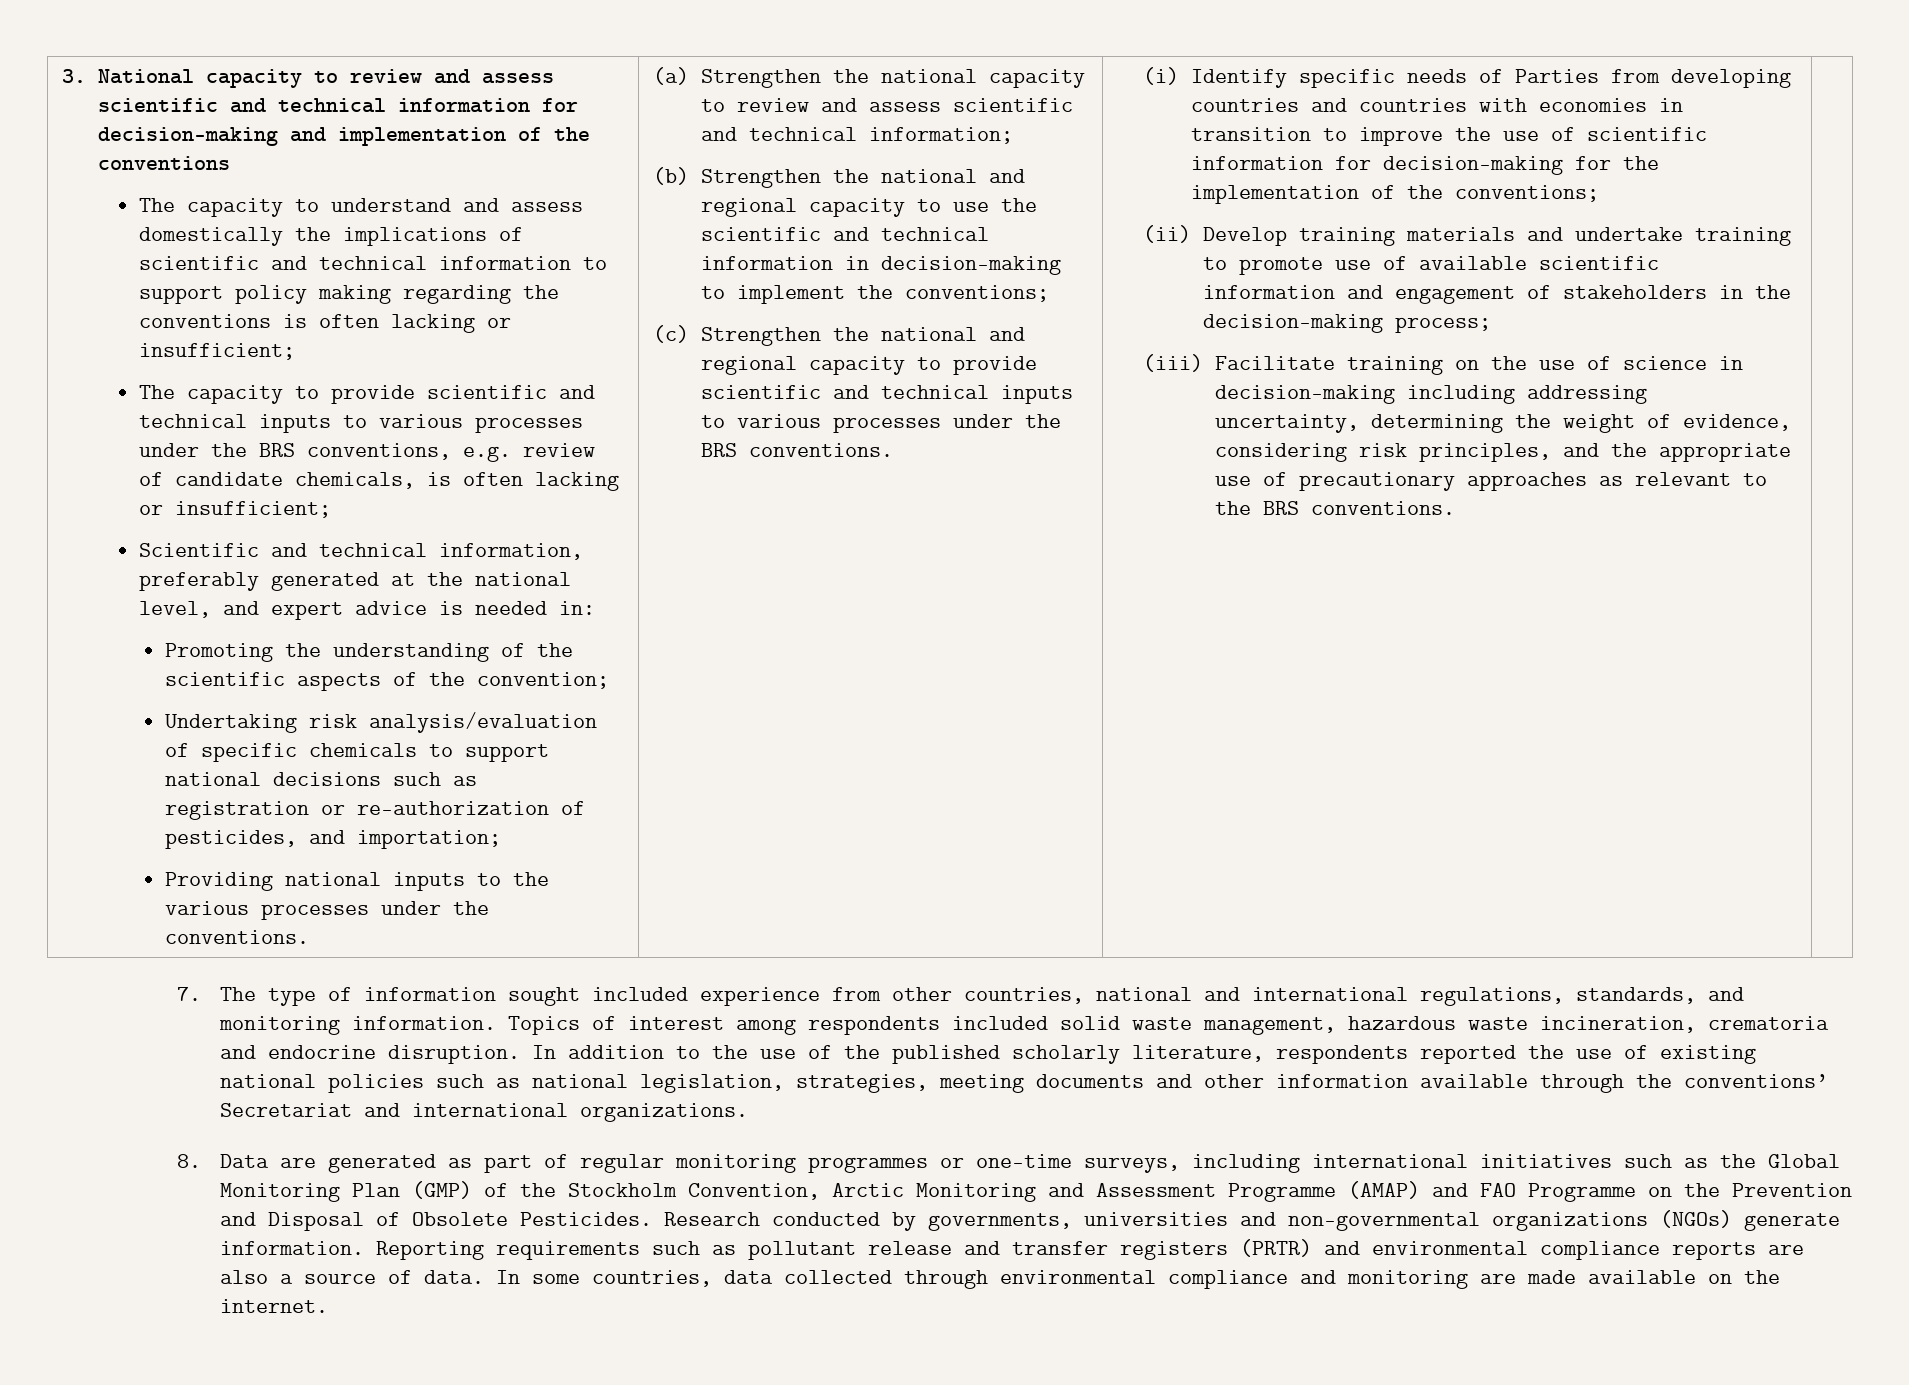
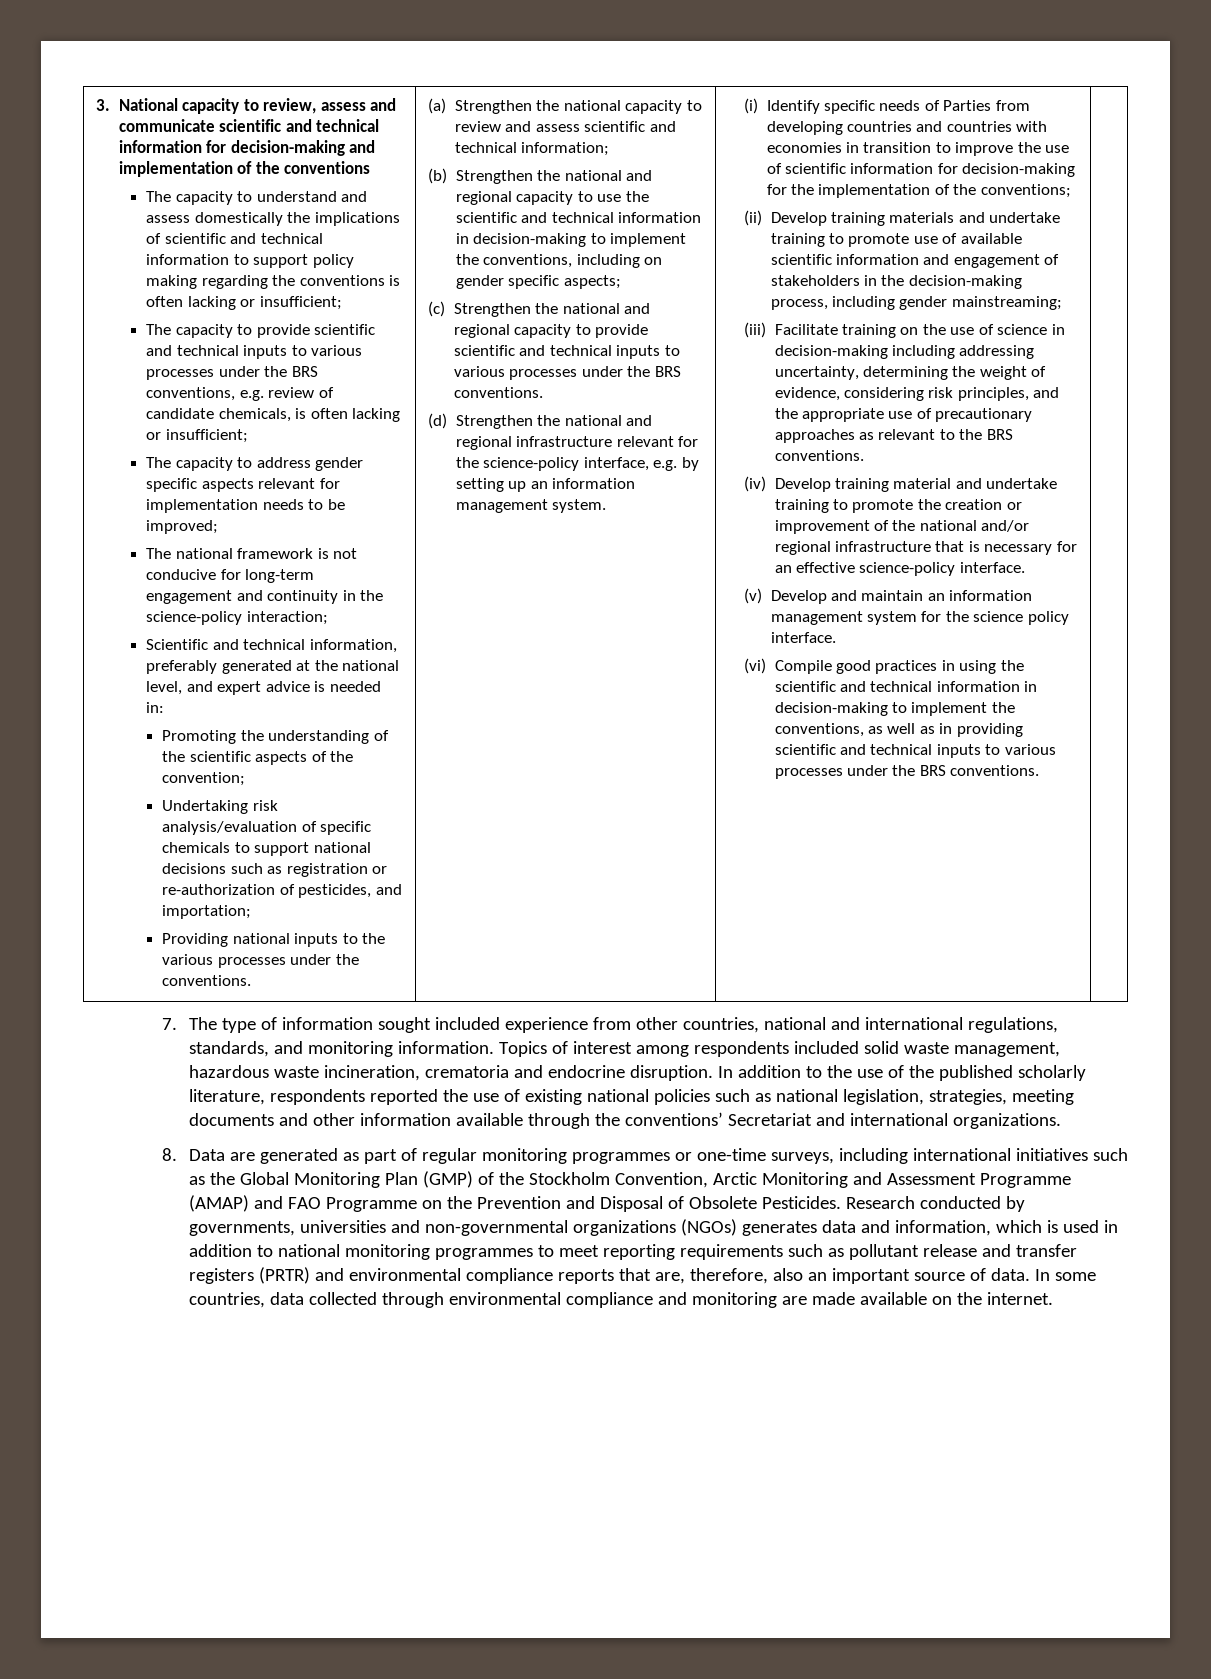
[349,69,554,84] review and assess -> [263,98,396,114] [118,119,215,132] review, assess and communicate
(332, 509) none -> [146,457,364,471] [146,478,340,492] [146,499,345,513] [146,520,219,534] [146,548,358,559] [146,569,315,583] [146,590,384,604] [146,611,328,625] // The capacity to address gender specific aspects relevant for implementation needs to be improved; // The national framework is not conducive for long-term engagement and continuity in the science-policy interaction;
[904,285,1049,302] conventions; -> [483,254,663,268] [455,275,621,289] conventions, including on gender specific aspects;
(893, 450) none -> [428,413,653,429] [455,436,699,450] [455,457,699,471] [455,478,636,492] [455,499,607,513] // (d) Strengthen the national and regional infrastructure relevant for the science-policy interface, e.g. by setting up an information management system.
[1394,317,1491,333] process; -> [770,296,1062,310] process, including gender mainstreaming;
(1455, 508) none -> [744,476,1058,492] [774,499,1022,513] [774,520,1030,534] [774,541,1077,555] [774,562,1025,576] [744,588,1033,604] [770,611,1069,625] [770,632,836,643] [744,658,1024,674] [774,681,1038,692] [774,702,1015,716] [774,723,1023,737] [774,744,1056,758] [774,765,1040,779] // (iv) Develop training material and undertake training to promote the creation or improvement of the national and/or regional infrastructure that is necessary for an effective science-policy interface. // (v) Develop and maintain an information management system for the science policy interface. // (vi) Compile good practices in using the scientific and technical information in decision-making to implement the conventions, as well as in providing scientific and technical inputs to various processes under the BRS conventions.
[1744,1213,1841,1231] [220,1241,485,1260] generate information. Reporting -> [741,1220,1118,1236] [188,1244,675,1260] generates data and information, which is used in addition to national monitoring programmes to meet reporting
[1768,1245,1805,1255] [220,1270,294,1284] are also a -> [618,1268,910,1284] that are, therefore, also an important

